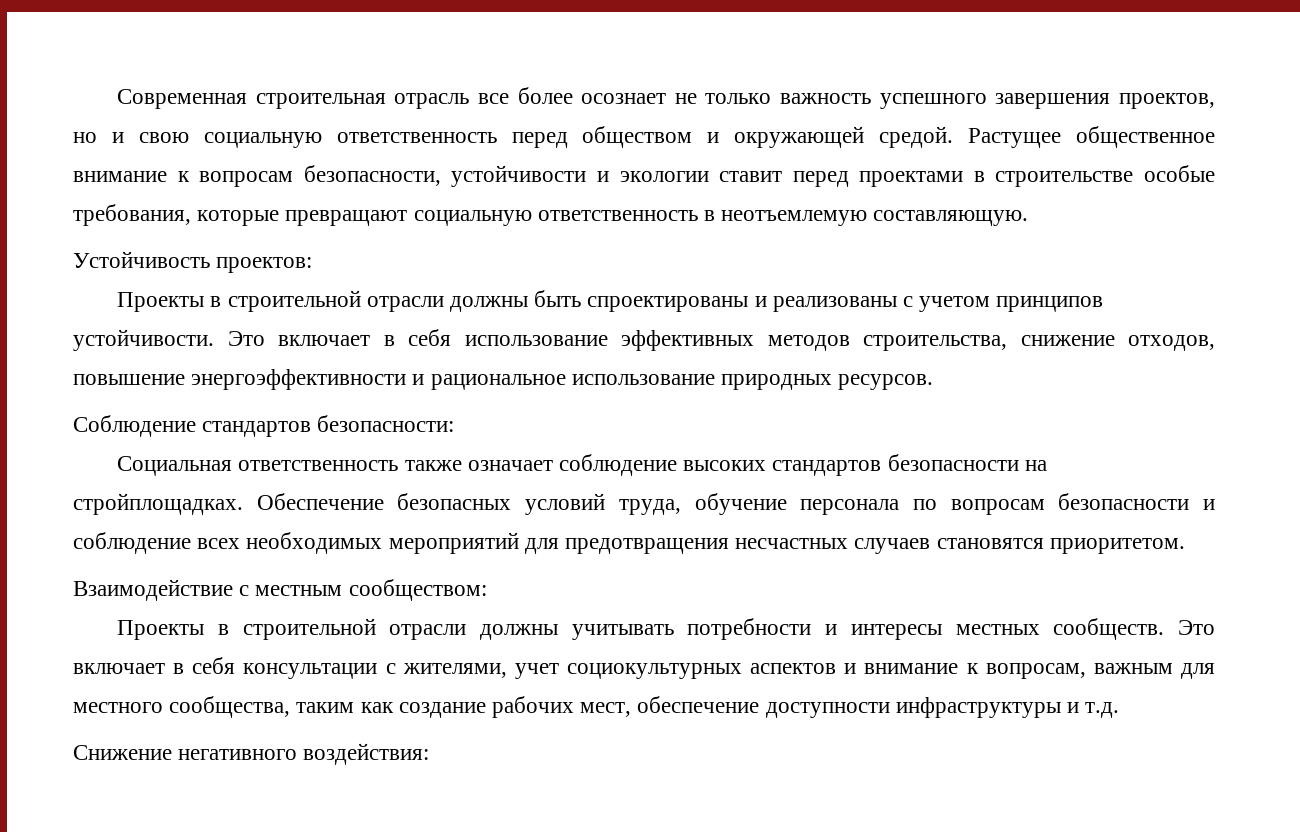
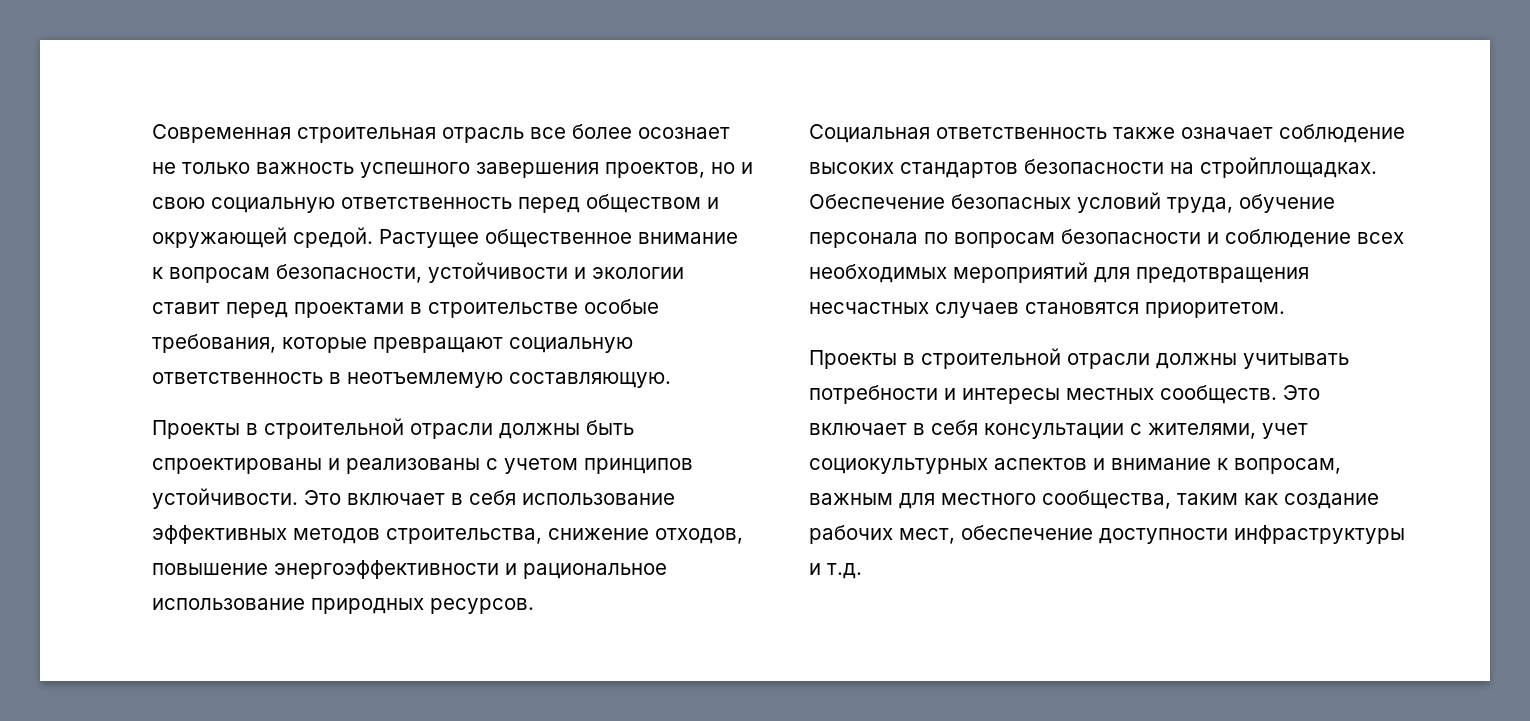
[73,251,313,273] // Устойчивость проектов: -> (671, 380) none
[73,415,455,437] // Соблюдение стандартов безопасности: -> (534, 606) none
[73,579,487,601] // Взаимодействие с местным сообществом: -> (1285, 310) none
[73,743,430,765] // Снижение негативного воздействия: -> (862, 571) none

